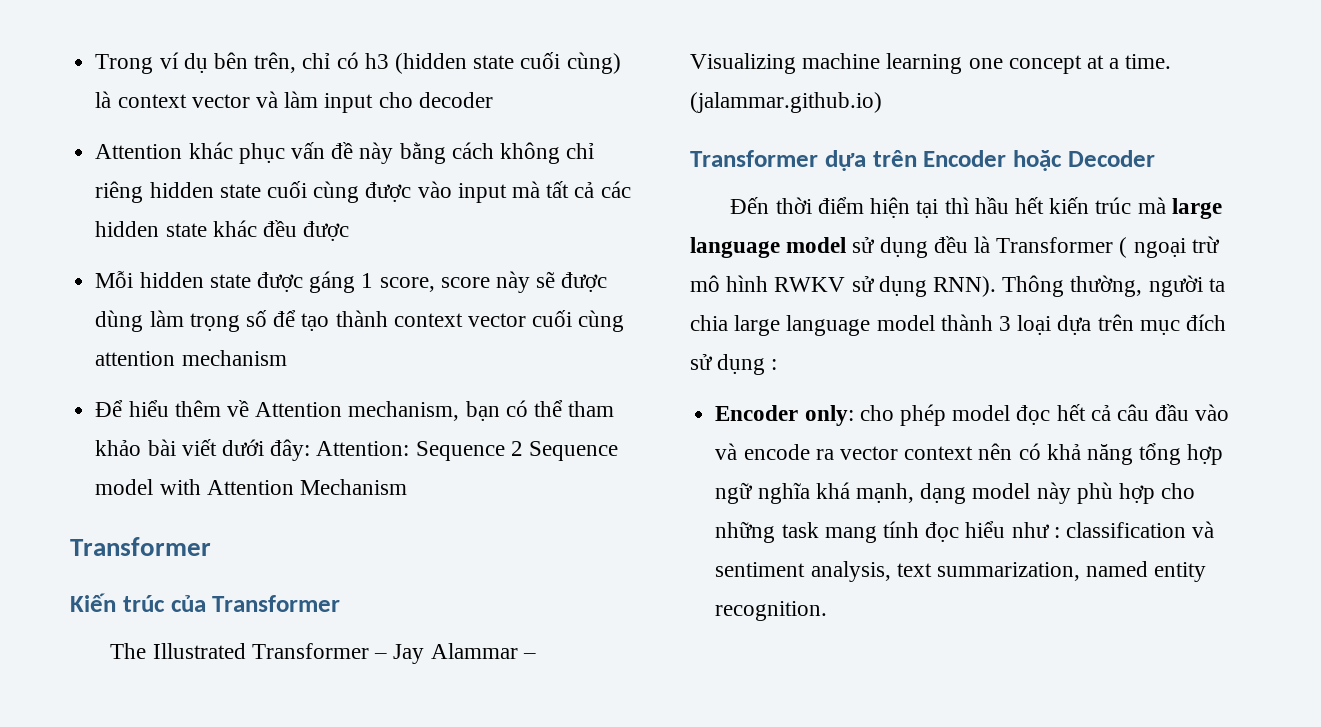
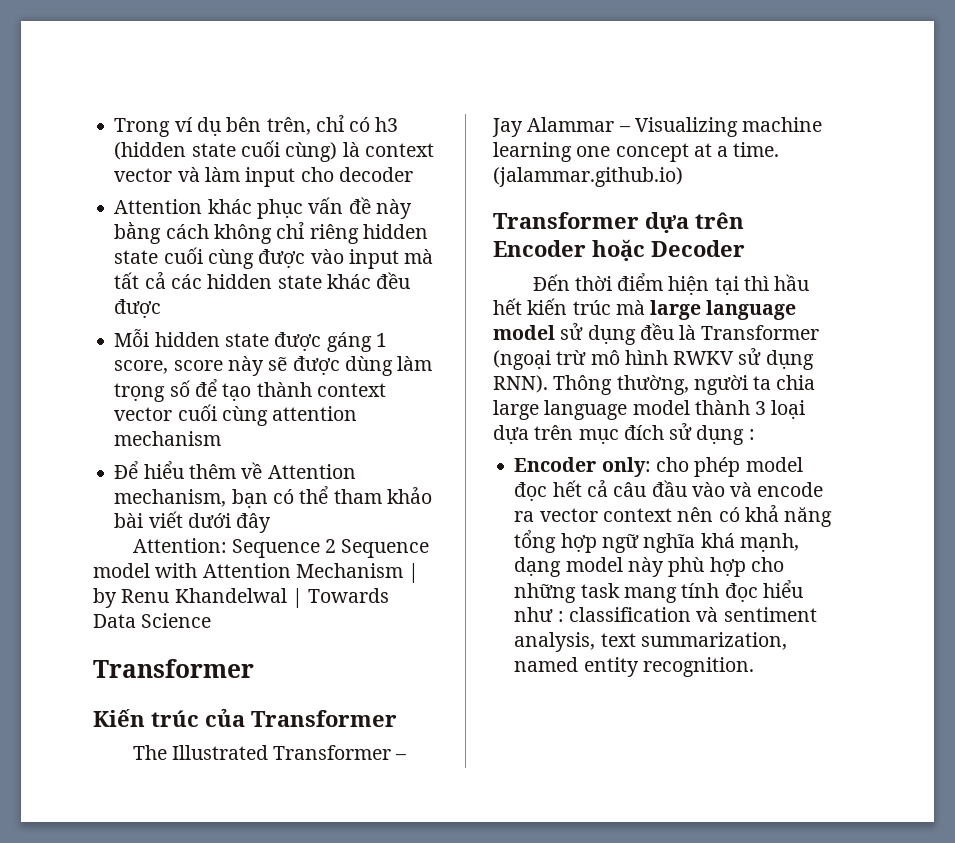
[270,439,311,461] đây: -> [236,513,272,533] đây //
(407, 487) none -> [408,563,420,583] [93,588,390,608] [93,613,212,628] | by Renu Khandelwal | Towards Data Science
[1119,237,1186,258] ( ngoại -> [493,350,551,370] (ngoại

